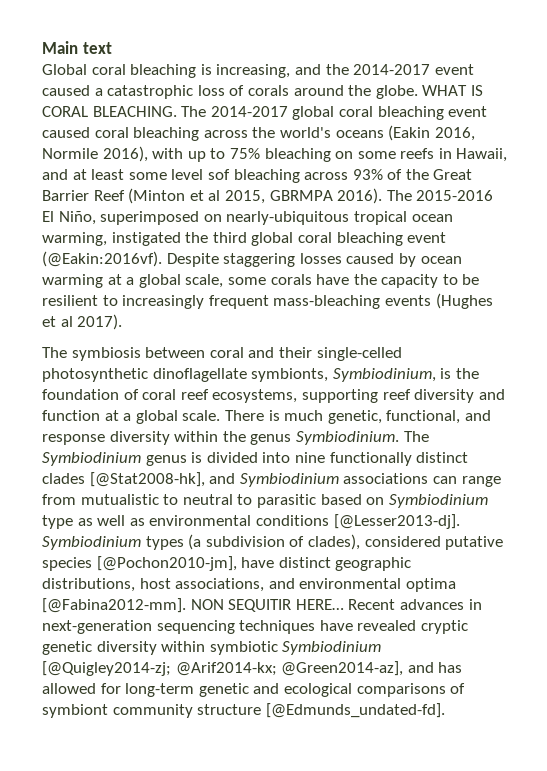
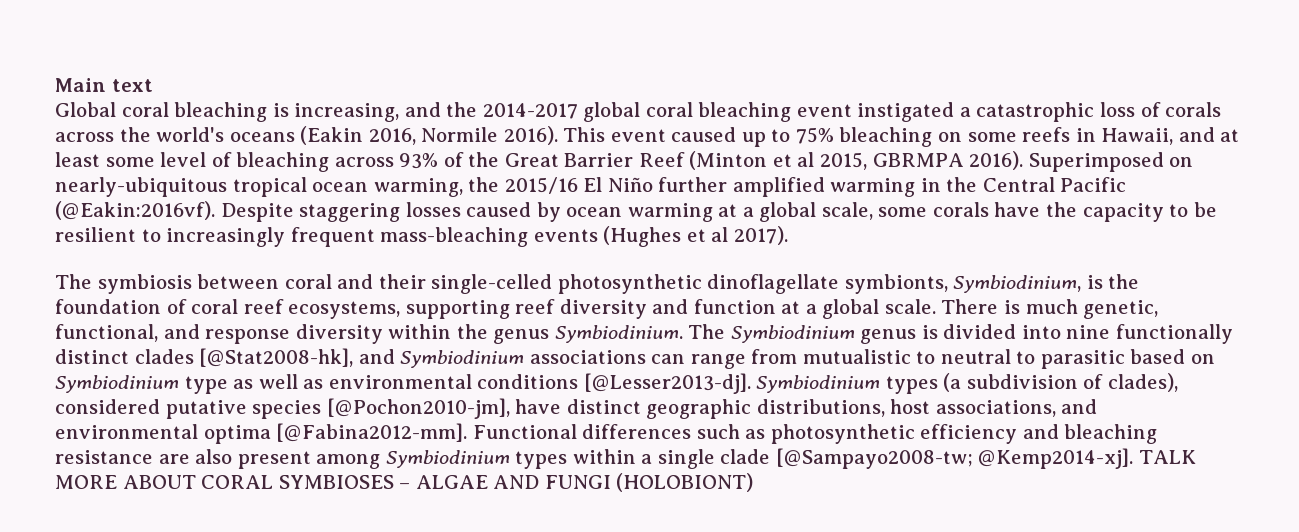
[434,64,474,75] [42,85,90,96] event caused -> [583,102,955,122] global coral bleaching event instigated
[293,85,483,99] [42,106,488,120] [42,127,200,141] around the globe. WHAT IS CORAL BLEACHING. The 2014-2017 global coral bleaching event caused coral bleaching -> (1222, 109) none
[102,146,184,162] 2016), with -> [503,126,737,145] 2016). This event caused
[207,169,230,180] sof -> [211,152,232,167] of
[386,190,494,201] [42,211,200,225] The 2015-2016 El Niño, superimposed -> [1028,152,1164,172] Superimposed
[111,232,447,246] instigated the third global coral bleaching event -> [468,177,1127,197] the 2015/16 El Niño further amplified warming in the Central Pacific
[190,599,482,612] [42,620,468,634] [42,641,382,655] [42,661,463,676] [42,683,466,697] [42,703,445,718] NON SEQUITIR HERE… Recent advances in next-generation sequencing techniques have revealed cryptic genetic diversity within symbiotic Symbiodinium [@Quigley2014-zj; @Arif2014-kx; @Green2014-az], and has allowed for long-term genetic and ecological comparisons of symbiont community structure [@Edmunds_undated-fd]. -> [472,424,1158,444] [55,448,1196,469] [55,473,754,492] Functional differences such as photosynthetic efficiency and bleaching resistance are also present among Symbiodinium types within a single clade [@Sampayo2008-tw; @Kemp2014-xj]. TALK MORE ABOUT CORAL SYMBIOSES – ALGAE AND FUNGI (HOLOBIONT)

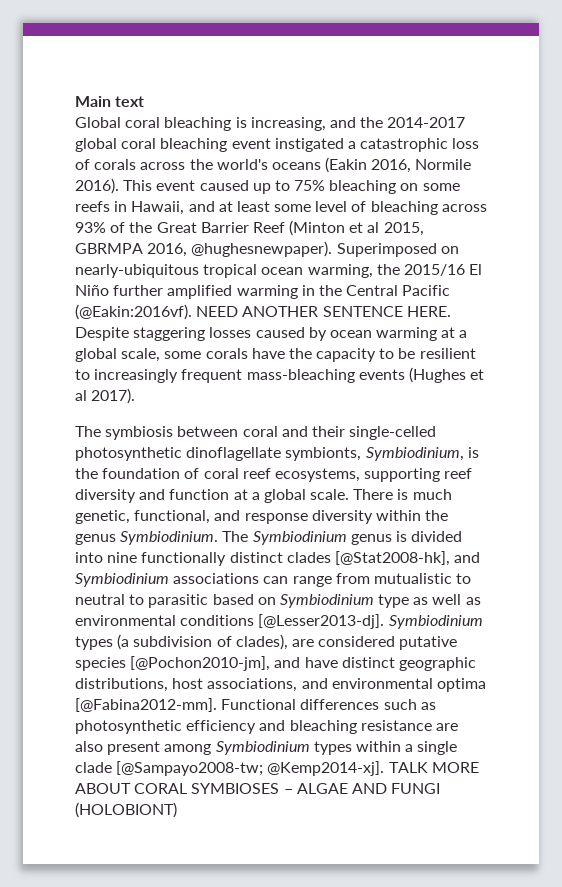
[969,151,1024,170] 2016). -> [147,241,333,257] 2016, @hughesnewpaper).
(215, 210) none -> [196,306,451,317] NEED ANOTHER SENTENCE HERE.
(1178, 382) none -> [291,639,314,647] are
(510, 408) none -> [274,657,301,668] and

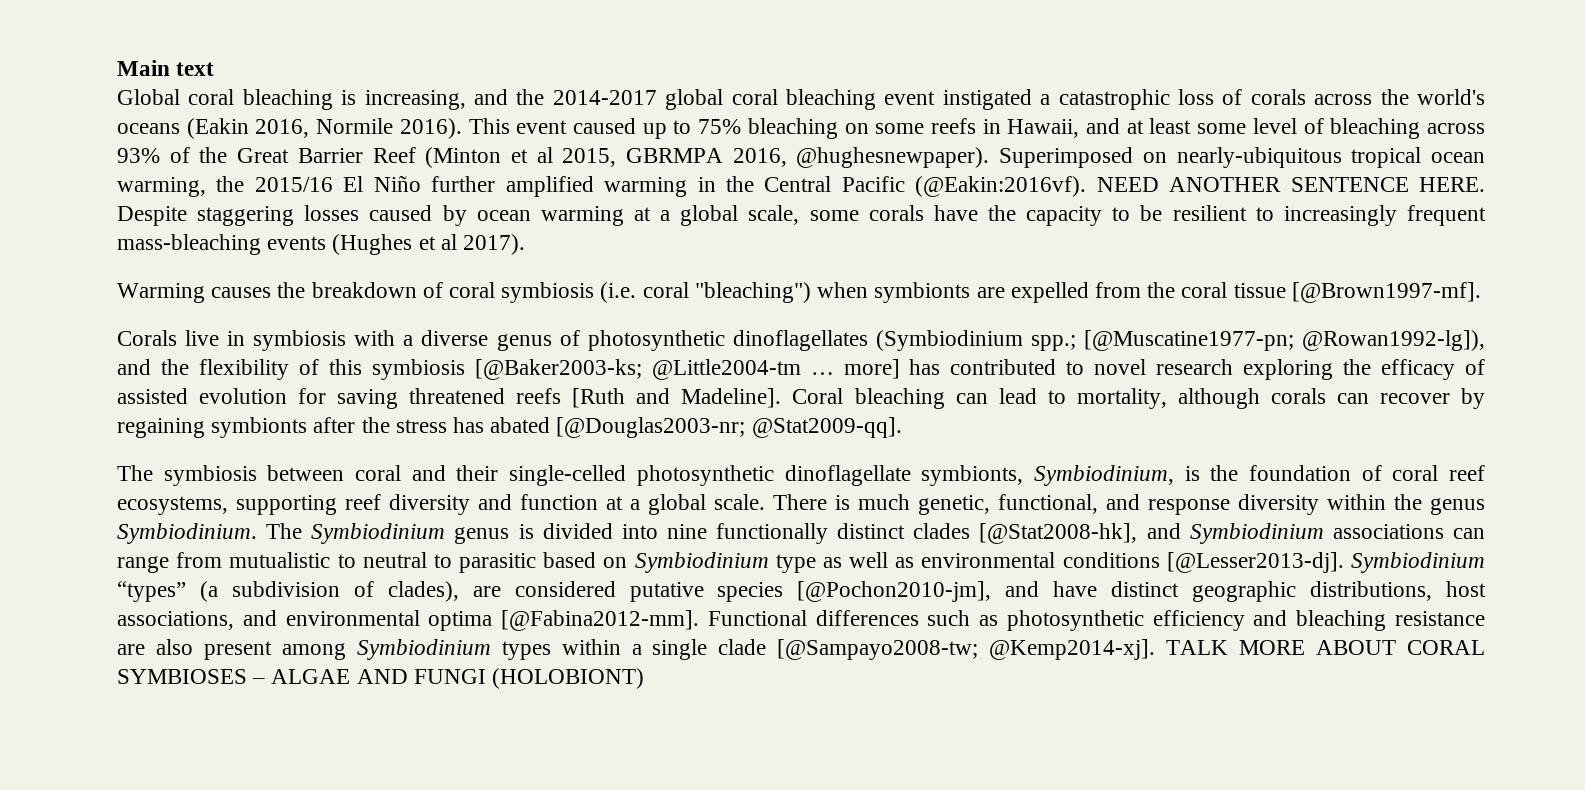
(136, 396) none -> [117,282,1481,303] [117,330,1485,351] [117,359,1485,380] [117,388,1485,409] [117,417,902,438] // Warming causes the breakdown of coral symbiosis (i.e. coral "bleaching") when symbionts are expelled from the coral tissue [@Brown1997-mf]. // Corals live in symbiosis with a diverse genus of photosynthetic dinoflagellates (Symbiodinium spp.; [@Muscatine1977-pn; @Rowan1992-lg]), and the flexibility of this symbiosis [@Baker2003-ks; @Little2004-tm … more] has contributed to novel research exploring the efficacy of assisted evolution for saving threatened reefs [Ruth and Madeline]. Coral bleaching can lead to mortality, although corals can recover by regaining symbionts after the stress has abated [@Douglas2003-nr; @Stat2009-qq].
[75,636,113,650] types -> [117,581,186,602] “types”

